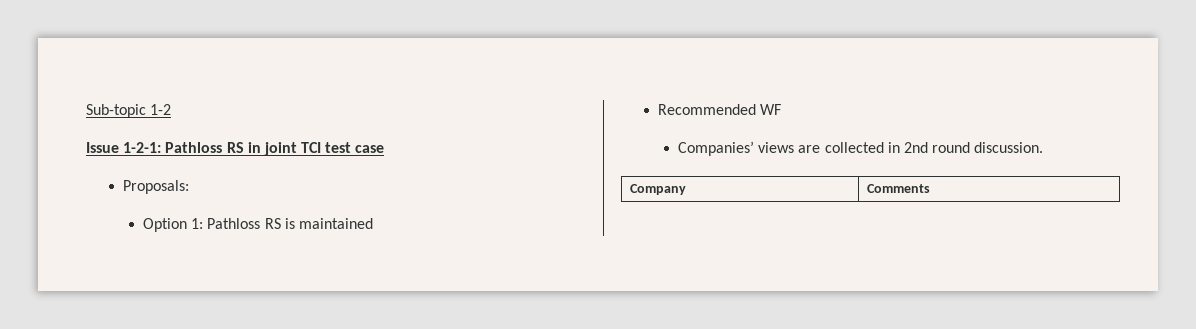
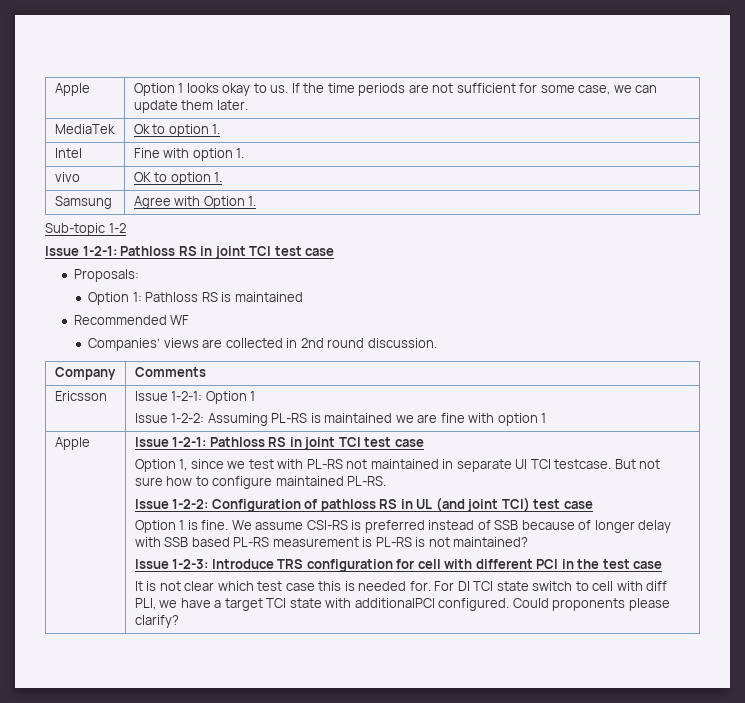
(86, 111) none -> [54,83,90,96] [133,83,658,96] [133,100,248,113] [54,124,115,134] [133,124,221,137] [54,148,82,158] [133,148,245,161] [54,172,80,182] [133,172,223,185] [54,196,112,209] [133,196,257,209] Apple | Option 1 looks okay to us. If the time periods are not sufficient for some case, we can update them later. // MediaTek | Ok to option 1. // Intel | Fine with option 1. // vivo | OK to option 1. // Samsung | Agree with Option 1. //
(930, 188) none -> [54,391,107,401] [134,391,256,404] [134,413,547,426] [54,437,90,450] [134,437,424,450] [134,459,661,472] [134,476,387,489] [134,497,593,512] [134,520,672,533] [134,537,529,547] [134,559,663,572] [134,581,668,591] [134,598,670,611] [134,615,179,628] // Ericsson | Issue 1-2-1: Option 1 // Issue 1-2-2: Assuming PL-RS is maintained we are fine with option 1 // Apple | Issue 1-2-1: Pathloss RS in joint TCI test case // Option 1, since we test with PL-RS not maintained in separate Ul TCI testcase. But not sure how to configure maintained PL-RS. // Issue 1-2-2: Configuration of pathloss RS in UL (and joint TCI) test case // Option 1 is fine. We assume CSI-RS is preferred instead of SSB because of longer delay with SSB based PL-RS measurement is PL-RS is not maintained? // Issue 1-2-3: Introduce TRS configuration for cell with different PCI in the test case // It is not clear which test case this is needed for. For Dl TCI state switch to cell with diff PLI, we have a target TCI state with additionalPCI configured. Could proponents please clarify?

